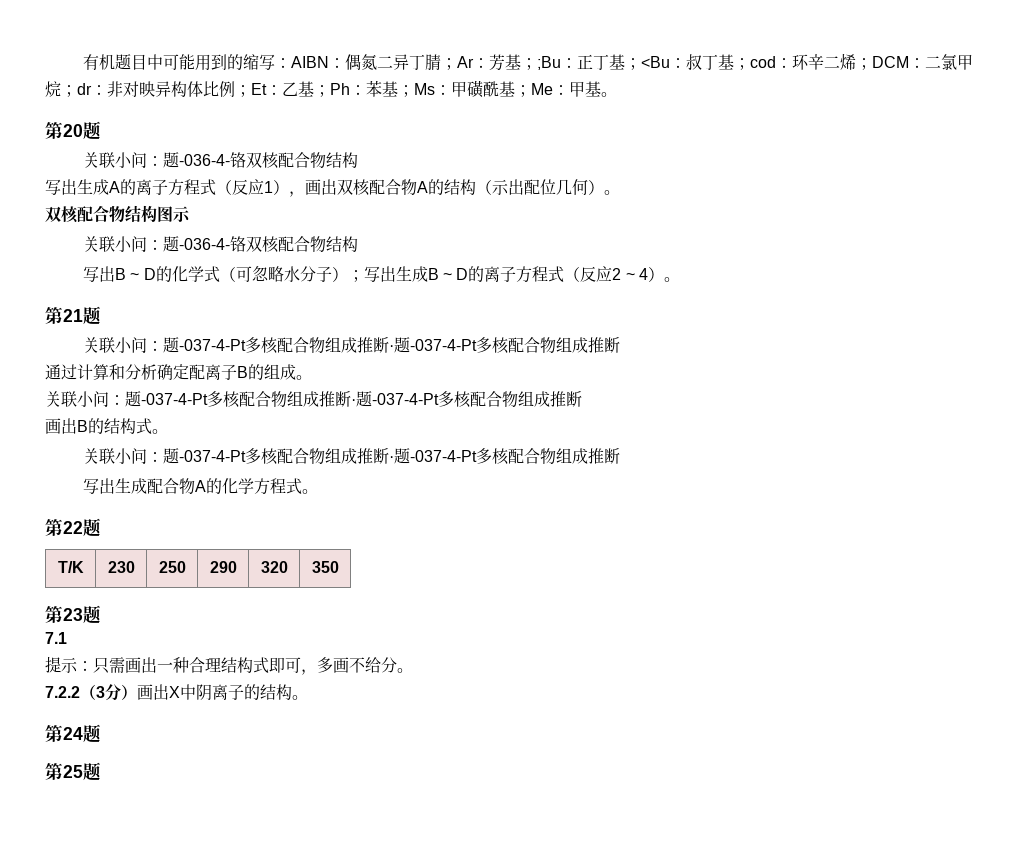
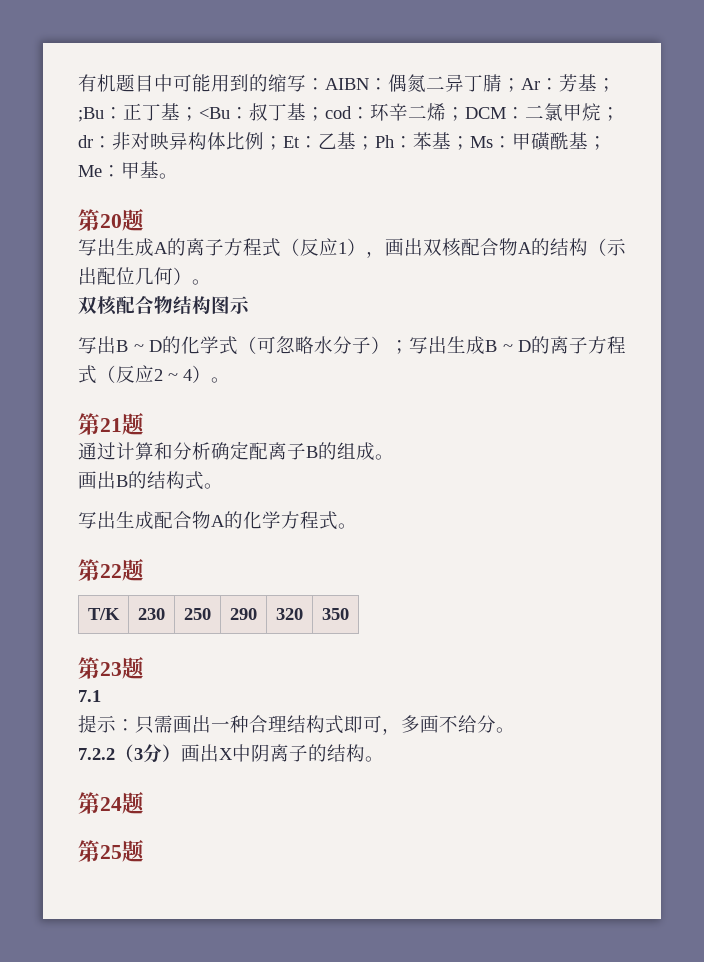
[83,152,359,169] // 关联小问：题-036-4-铬双核配合物结构 -> (144, 219) none
[83,236,359,253] // 关联小问：题-036-4-铬双核配合物结构 -> (250, 305) none
[83,337,621,354] // 关联小问：题-037-4-Pt多核配合物组成推断·题-037-4-Pt多核配合物组成推断 -> (144, 423) none
[45,391,582,408] // 关联小问：题-037-4-Pt多核配合物组成推断·题-037-4-Pt多核配合物组成推断 -> (394, 457) none
[83,448,621,465] // 关联小问：题-037-4-Pt多核配合物组成推断·题-037-4-Pt多核配合物组成推断 -> (223, 486) none

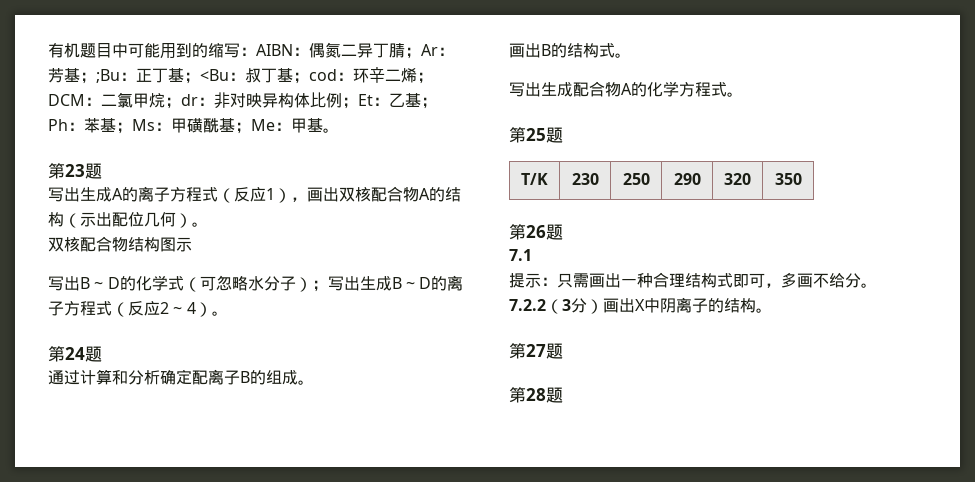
[100,214,122,228] 20 -> [65,164,85,177] 23
[100,418,122,432] 21 -> [65,347,85,360] 24
[100,564,122,578] 22 -> [526,128,546,141] 25
[100,662,122,676] 23 -> [526,225,546,238] 26
[100,797,122,811] 24 -> [526,344,546,357] 27
[100,845,122,859] 25 -> [526,388,546,401] 28

